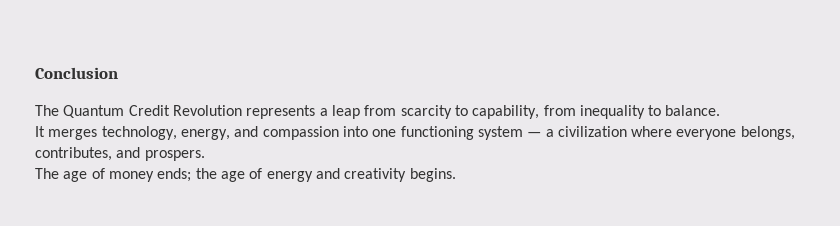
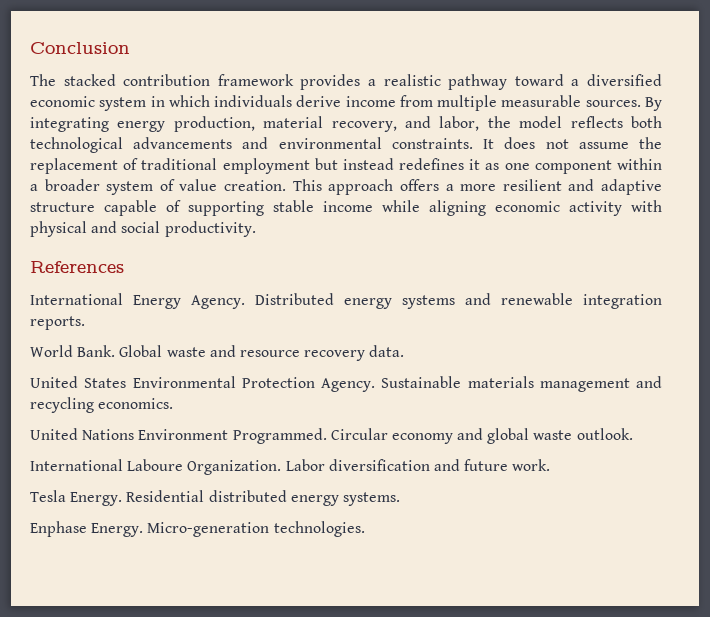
[63,105,721,119] [35,126,795,140] [35,147,205,161] [35,168,456,182] Quantum Credit Revolution represents a leap from scarcity to capability, from inequality to balance. // It merges technology, energy, and compassion into one functioning system — a civilization where everyone belongs, contributes, and prospers. // The age of money ends; the age of energy and creativity begins. -> [63,74,663,90] [30,95,662,111] [30,116,662,132] [30,137,662,153] [30,158,662,174] [30,179,663,195] [30,200,662,216] [30,221,256,237] [30,261,124,273] [30,293,662,309] [30,316,85,330] [30,345,405,361] [30,376,662,392] [30,397,174,413] [30,428,633,444] [30,459,551,475] [30,490,400,506] [30,521,365,537] stacked contribution framework provides a realistic pathway toward a diversified economic system in which individuals derive income from multiple measurable sources. By integrating energy production, material recovery, and labor, the model reflects both technological advancements and environmental constraints. It does not assume the replacement of traditional employment but instead redefines it as one component within a broader system of value creation. This approach offers a more resilient and adaptive structure capable of supporting stable income while aligning economic activity with physical and social productivity. // References // International Energy Agency. Distributed energy systems and renewable integration reports. // World Bank. Global waste and resource recovery data. // United States Environmental Protection Agency. Sustainable materials management and recycling economics. // United Nations Environment Programmed. Circular economy and global waste outlook. // International Laboure Organization. Labor diversification and future work. // Tesla Energy. Residential distributed energy systems. // Enphase Energy. Micro-generation technologies.

